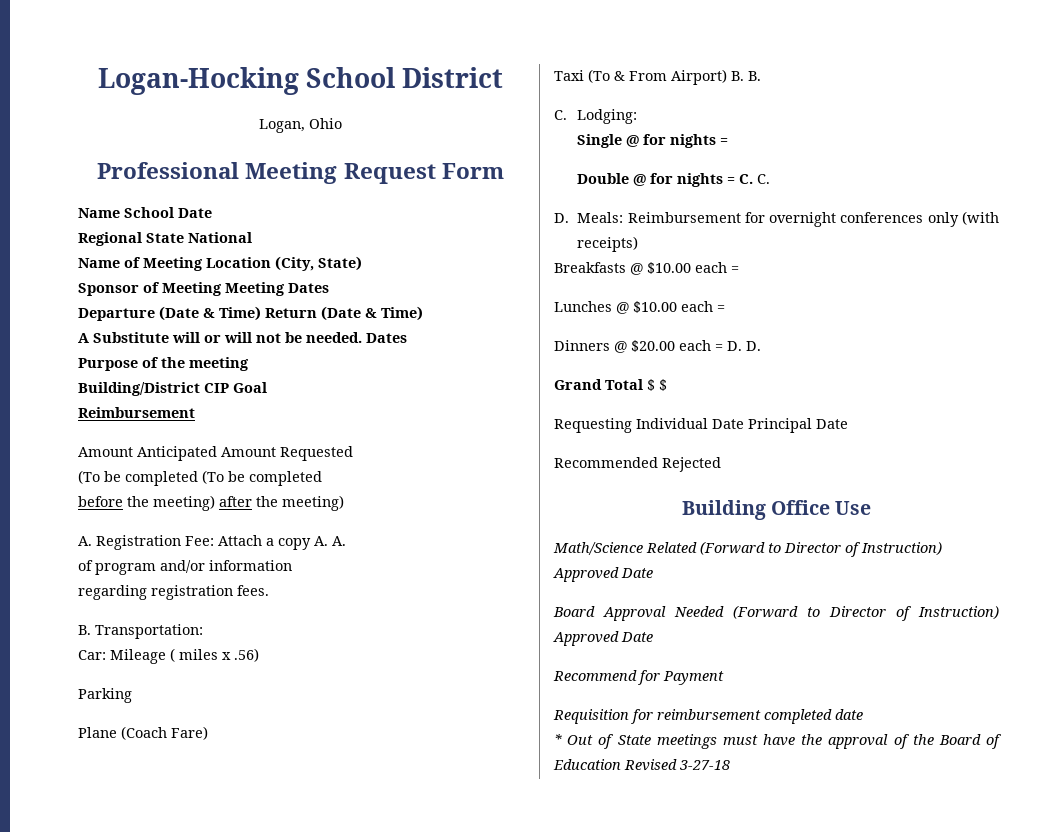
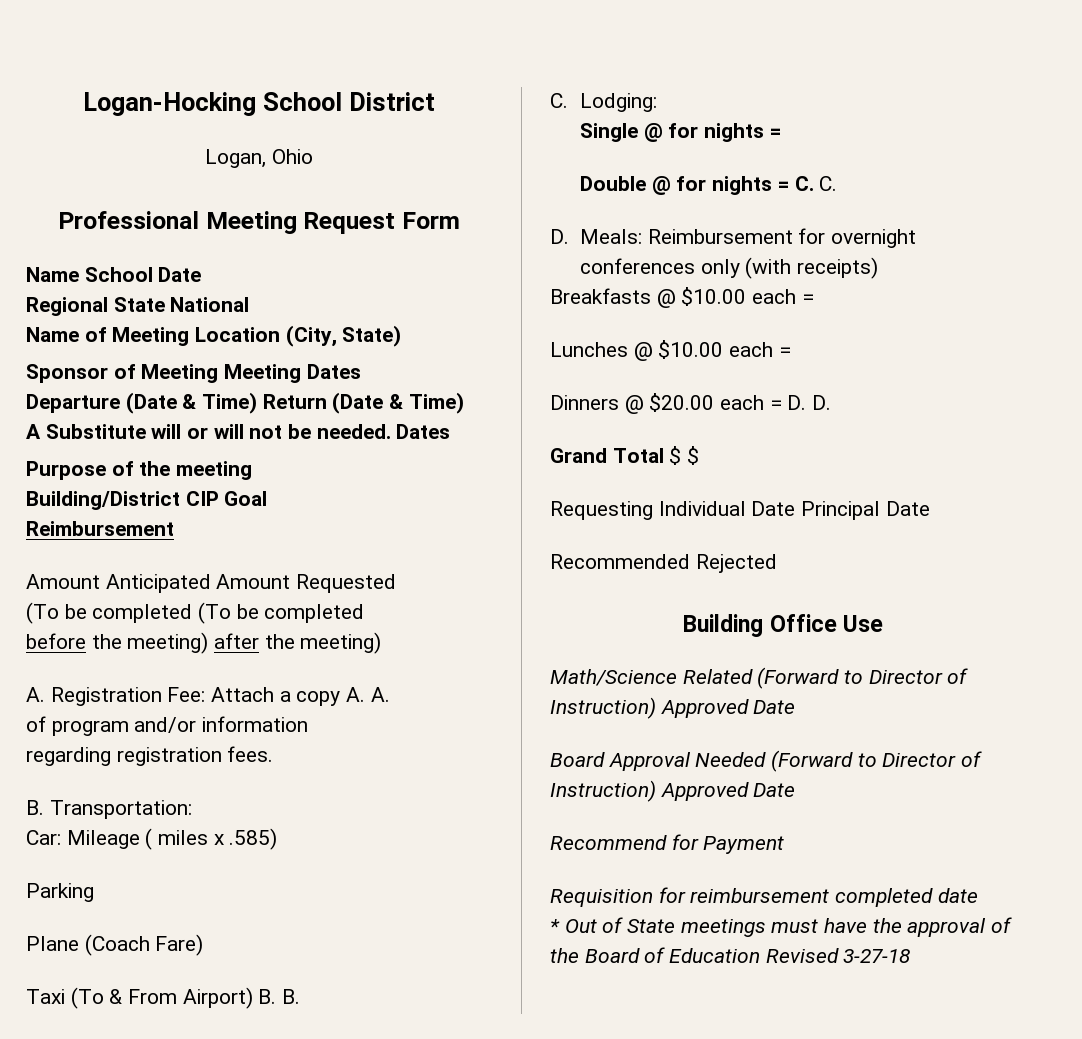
[234,648,259,662] .56) -> [229,828,278,850] .585)

